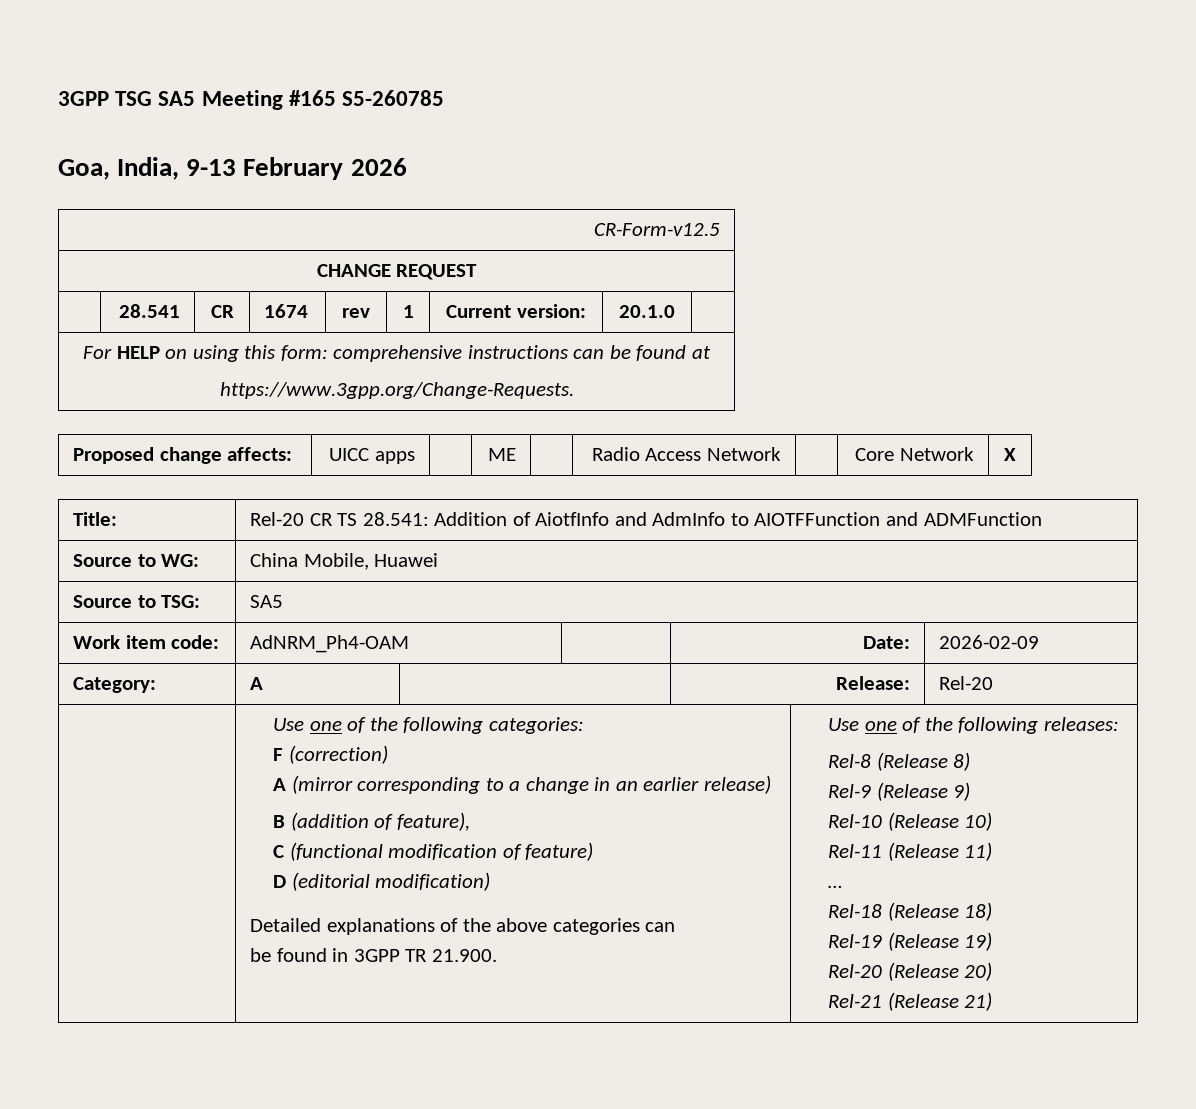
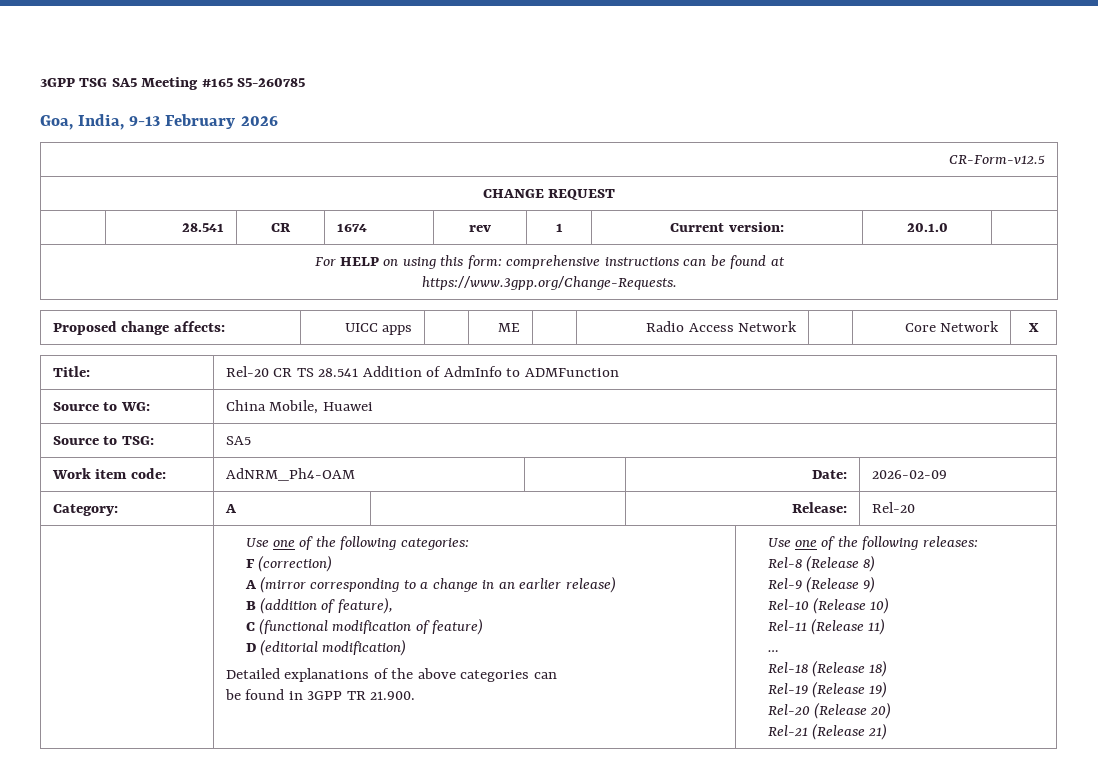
[362,512,429,526] 28.541: -> [318,368,359,377] 28.541
[535,512,918,526] AiotfInfo and AdmInfo to AIOTFFunction and -> [443,366,521,377] AdmInfo to

